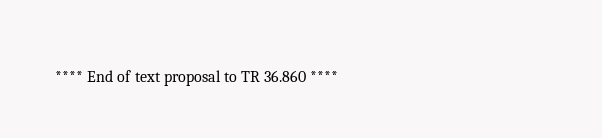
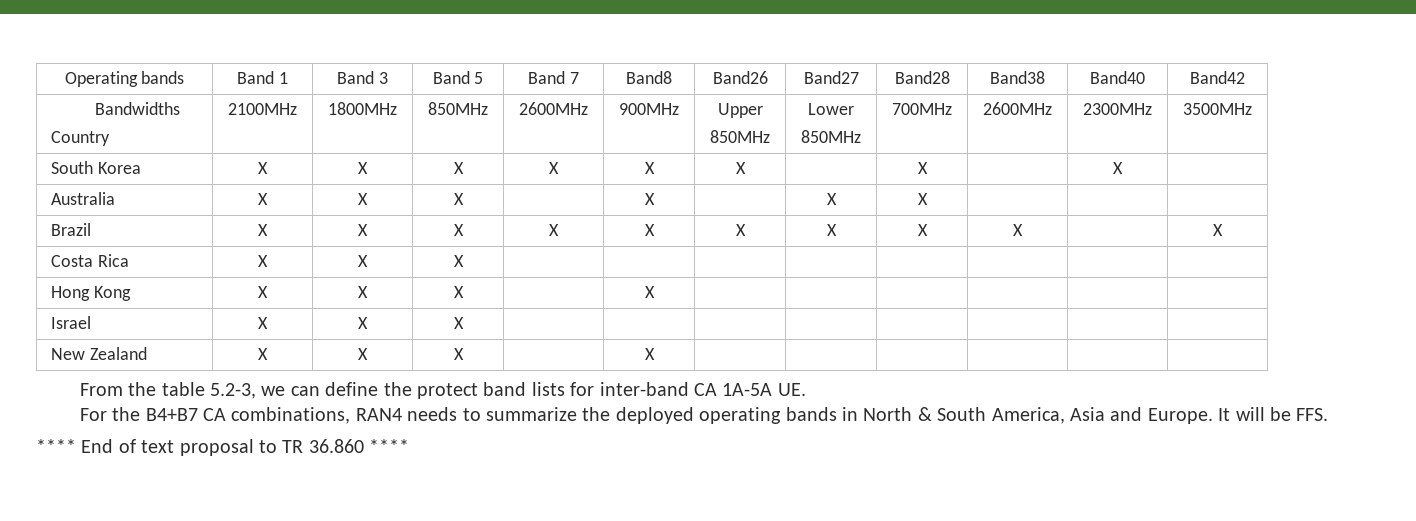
(55, 76) none -> [64,71,185,87] [237,71,288,84] [337,71,388,84] [432,71,484,84] [528,71,579,84] [626,71,672,84] [712,71,768,84] [803,71,859,84] [894,71,950,84] [990,71,1045,84] [1090,71,1145,84] [1190,71,1245,84] [95,102,181,115] [51,131,111,146] [228,103,297,115] [328,102,397,115] [428,102,488,115] [519,102,588,115] [619,103,679,115] [717,103,763,118] [710,130,770,143] [808,103,854,115] [801,130,861,143] [892,103,952,115] [983,102,1052,115] [1083,103,1152,115] [1183,103,1252,115] [51,161,141,174] [258,162,268,174] [358,162,368,174] [453,162,464,174] [549,162,559,174] [644,162,655,174] [735,162,746,174] [917,162,928,174] [1113,162,1123,174] [51,192,116,205] [258,193,268,205] [358,193,368,205] [453,193,464,205] [644,193,655,205] [826,193,837,205] [917,193,928,205] [51,223,92,236] [258,224,268,236] [358,224,368,236] [453,224,464,236] [549,224,559,236] [644,224,655,236] [735,224,746,236] [826,224,837,236] [917,224,928,236] [1013,224,1023,236] [1213,224,1223,236] [51,254,129,267] [258,255,268,267] [358,255,368,267] [453,255,464,267] [51,286,131,301] [258,286,268,298] [358,286,368,298] [453,286,464,298] [644,286,655,298] [51,316,92,329] [258,317,268,329] [358,317,368,329] [453,317,464,329] [51,347,147,360] [258,348,268,360] [358,348,368,360] [453,348,464,360] [644,348,655,360] [79,382,806,399] [79,407,1329,424] Operating bands | Band 1 | Band 3 | Band 5 | Band 7 | Band8 | Band26 | Band27 | Band28 | Band38 | Band40 | Band42 // Bandwidths // Country | 2100MHz | 1800MHz | 850MHz | 2600MHz | 900MHz | Upper // 850MHz | Lower // 850MHz | 700MHz | 2600MHz | 2300MHz | 3500MHz // South Korea | X | X | X | X | X | X | | X | | X | // Australia | X | X | X | | X | | X | X | | | // Brazil | X | X | X | X | X | X | X | X | X | | X // Costa Rica | X | X | X | | | | | | | | // Hong Kong | X | X | X | | X | | | | | | // Israel | X | X | X | | | | | | | | // New Zealand | X | X | X | | X | | | | | | // From the table 5.2-3, we can define the protect band lists for inter-band CA 1A-5A UE. // For the B4+B7 CA combinations, RAN4 needs to summarize the deployed operating bands in North & South America, Asia and Europe. It will be FFS. //

